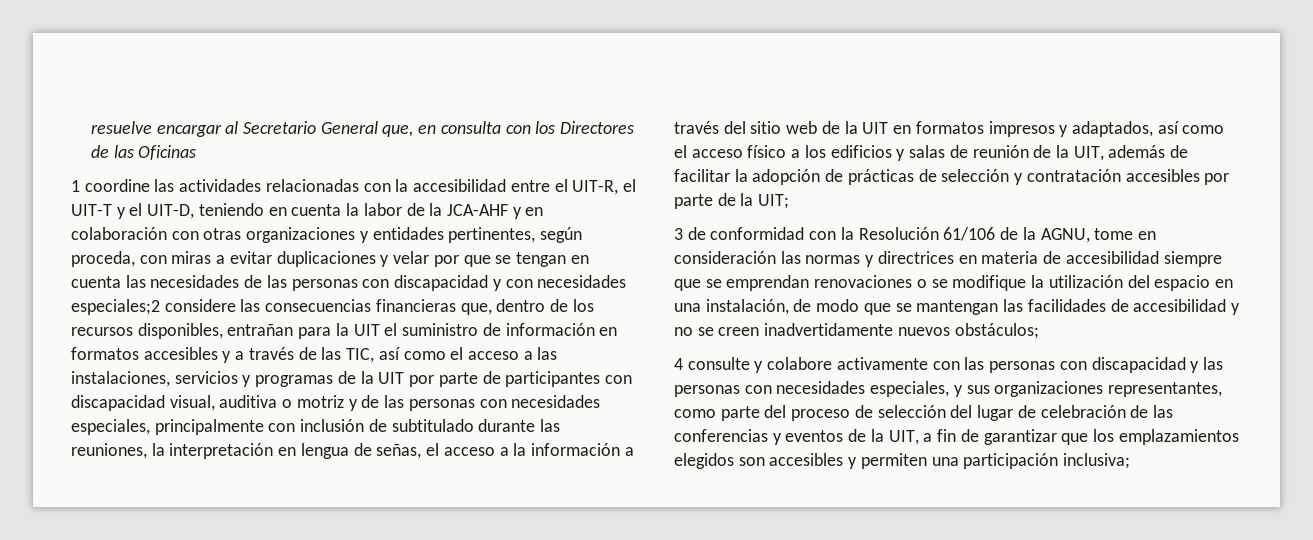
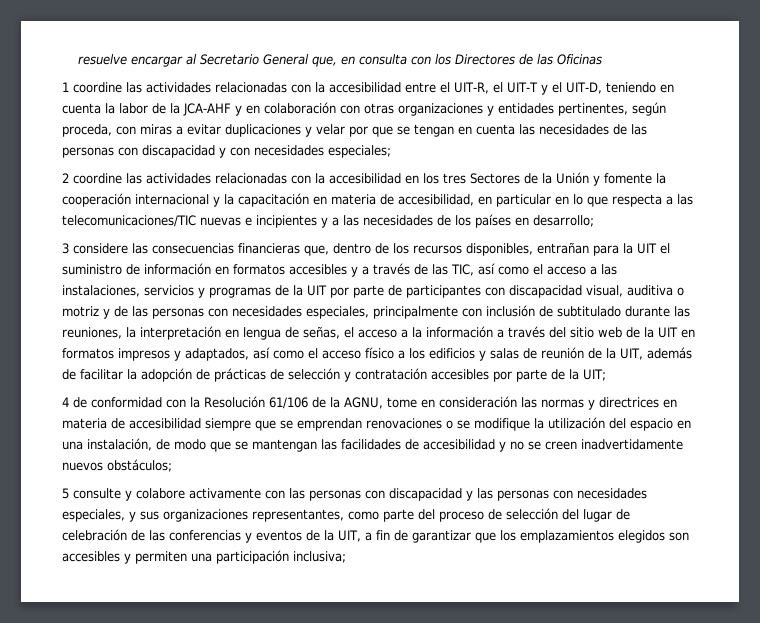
[71,299,160,315] especiales;2 -> [328,145,391,158] [62,172,666,186] [62,193,693,207] [62,214,594,228] [62,243,69,254] especiales; // 2 coordine las actividades relacionadas con la accesibilidad en los tres Sectores de la Unión y fomente la cooperación internacional y la capacitación en materia de accesibilidad, en particular en lo que respecta a las telecomunicaciones/TIC nuevas e incipientes y a las necesidades de los países en desarrollo; // 3
[674,228,683,240] 3 -> [62,397,69,407] 4
[674,358,683,370] 4 -> [62,488,69,499] 5

